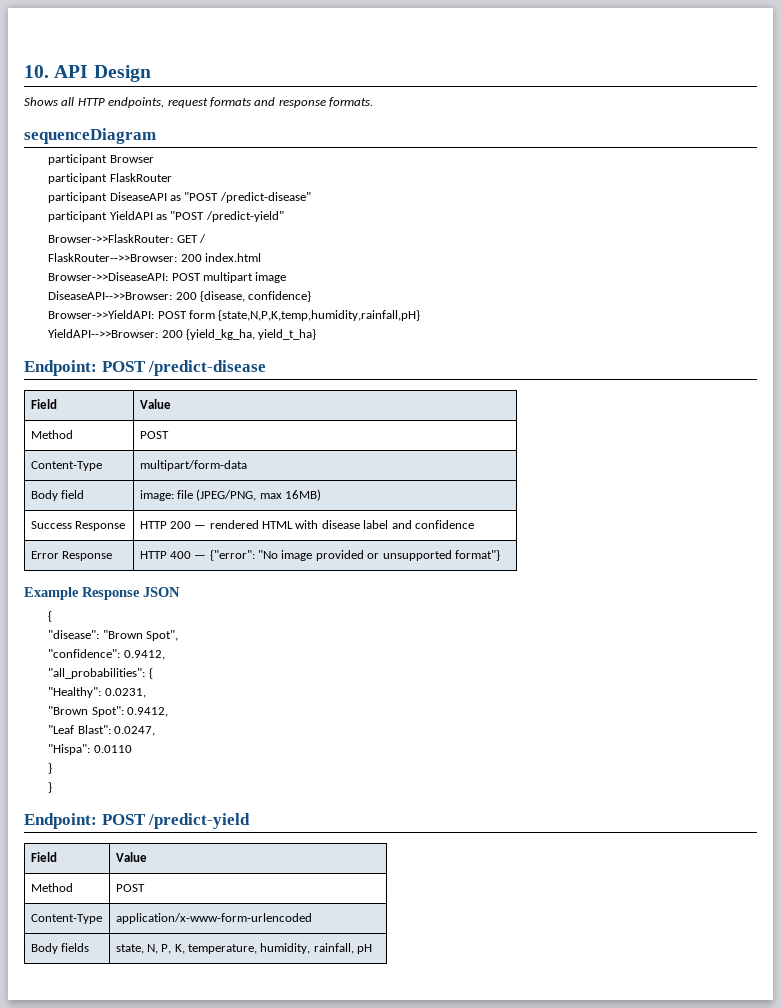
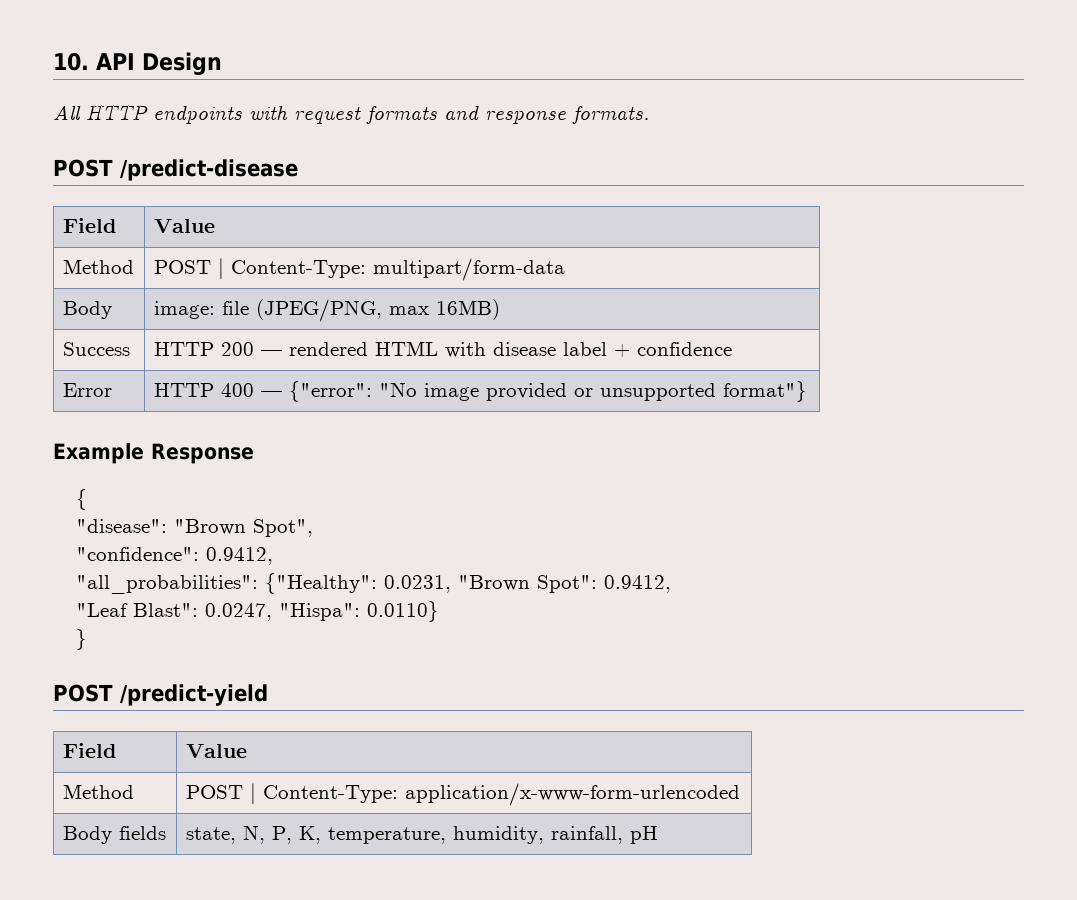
[24,97,165,108] Shows all HTTP endpoints, -> [53,104,288,124] All HTTP endpoints with
[24,128,156,144] [48,154,154,165] [48,173,172,184] [48,192,311,203] [48,211,284,222] [48,234,207,243] [48,253,262,262] [48,272,287,283] [48,291,312,302] [48,310,421,321] [48,329,317,340] [24,360,97,376] sequenceDiagram // participant Browser // participant FlaskRouter // participant DiseaseAPI as "POST /predict-disease" // participant YieldAPI as "POST /predict-yield" // Browser->>FlaskRouter: GET / // FlaskRouter-->>Browser: 200 index.html // Browser->>DiseaseAPI: POST multipart image // DiseaseAPI-->>Browser: 200 {disease, confidence} // Browser->>YieldAPI: POST form {state,N,P,K,temp,humidity,rainfall,pH} // YieldAPI-->>Browser: 200 {yield_kg_ha, yield_t_ha} // Endpoint: -> (649, 115) none
[30,461,102,471] // Content-Type | -> [217,258,366,280] | Content-Type:
[60,490,84,499] field -> (112, 310) none
[74,521,125,531] Response -> (130, 349) none
[391,520,412,529] and -> [613,344,630,357] +
[61,551,112,561] Response -> (112, 390) none
[143,587,180,597] JSON -> (254, 453) none
[148,668,153,679] [48,687,102,698] { // "Healthy": -> [264,573,377,594] {"Healthy":
(146, 693) // -> (451, 584) none
[48,744,132,755] [48,763,53,774] [48,782,53,793] [24,813,97,829] // "Hispa": 0.0110 // } // } // Endpoint: -> [278,601,439,622] [75,629,87,650] "Hispa": 0.0110} // } //
[30,914,102,924] // Content-Type | -> [249,783,398,805] | Content-Type:

